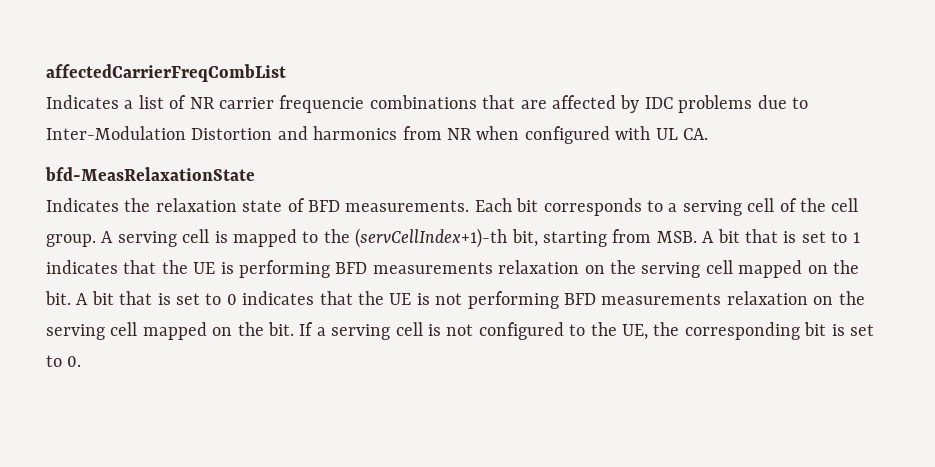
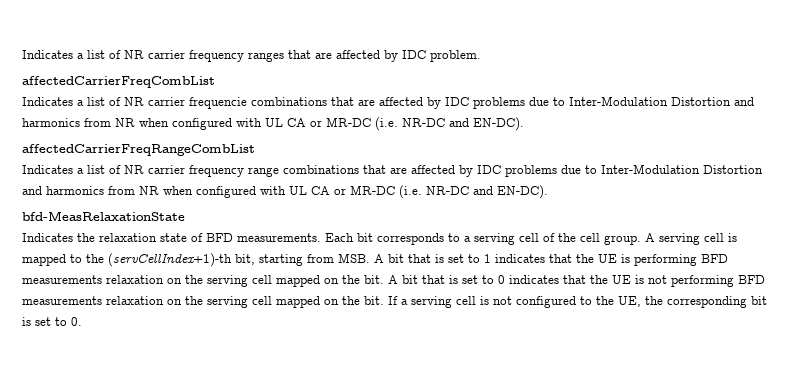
(46, 73) none -> [22,50,481,62] Indicates a list of NR carrier frequency ranges that are affected by IDC problem. //
[682,128,708,140] CA. -> [287,117,524,131] [22,144,255,156] [22,164,763,177] [22,185,548,199] CA or MR-DC (i.e. NR-DC and EN-DC). // affectedCarrierFreqRangeCombList // Indicates a list of NR carrier frequency range combinations that are affected by IDC problems due to Inter-Modulation Distortion and harmonics from NR when configured with UL CA or MR-DC (i.e. NR-DC and EN-DC).

